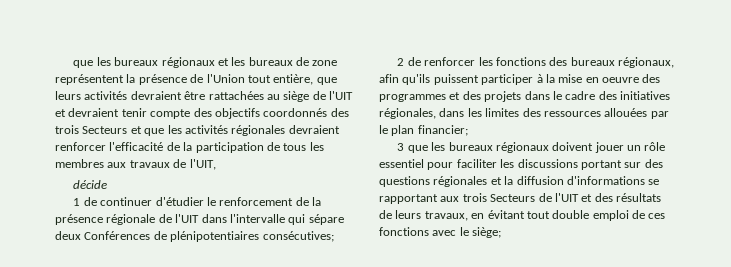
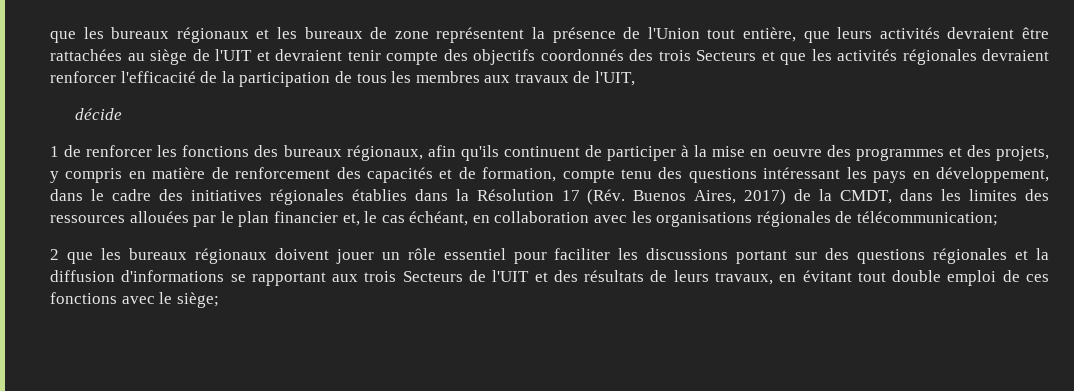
[100,197,322,206] [55,214,344,225] [55,231,334,242] [397,57,421,66] continuer d'étudier le renforcement de la présence régionale de l'UIT dans l'intervalle qui sépare deux Conférences de plénipotentiaires consécutives; // 2 de -> (82, 151) none
[433,74,479,85] puissent -> [503,145,602,157] continuent de
[484,91,522,102] projets -> [996,146,1050,161] [50,167,1049,183] projets, y compris en matière de renforcement des capacités et de formation, compte tenu des questions intéressant les pays en développement,
[379,108,436,119] régionales, -> [269,189,893,205] régionales établies dans la Résolution 17 (Rév. Buenos Aires, 2017) de la CMDT,
[417,125,468,136] [397,143,405,151] financier; // 3 -> [273,211,999,227] [50,249,59,260] financier et, le cas échéant, en collaboration avec les organisations régionales de télécommunication; // 2

